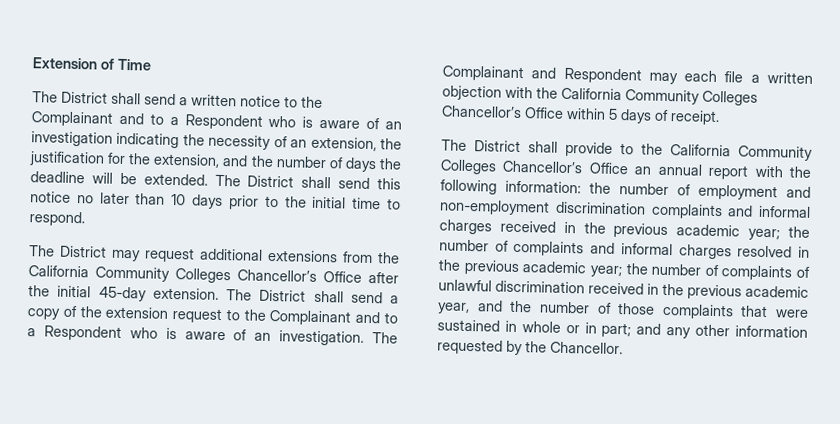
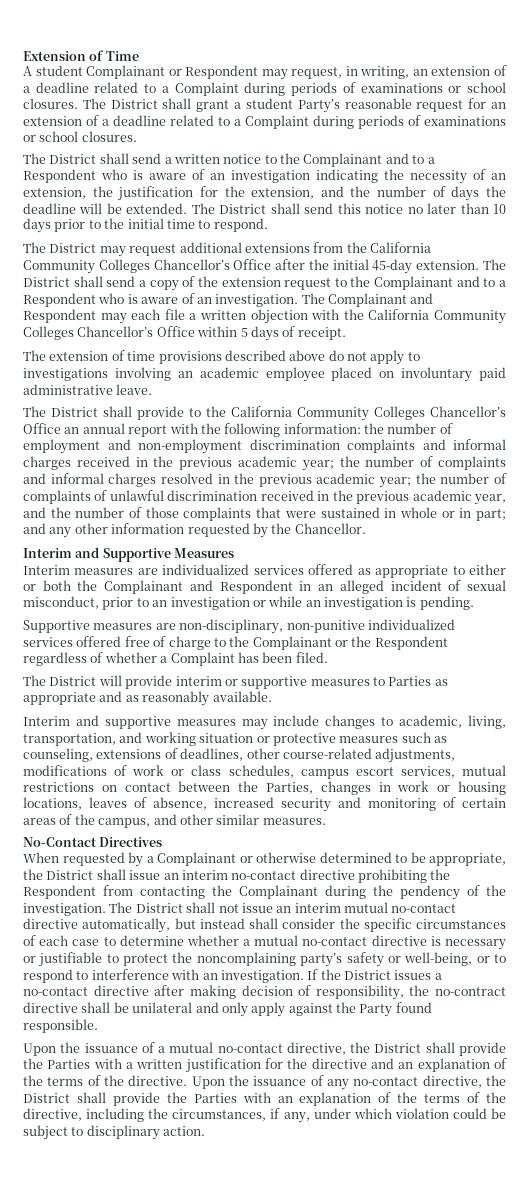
(152, 64) none -> [23,65,508,80] [23,82,507,96] [23,98,506,113] [23,115,506,129] [23,131,137,142] // A student Complainant or Respondent may request, in writing, an extension of a deadline related to a Complaint during periods of examinations or school closures. The District shall grant a student Party’s reasonable request for an extension of a deadline related to a Complaint during periods of examinations or school closures.
(720, 118) none -> [23,350,420,365] [23,367,506,382] [23,384,153,395] // The extension of time provisions described above do not apply to investigations involving an academic employee placed on involuntary paid administrative leave.
(623, 348) none -> [23,547,235,562] [23,564,507,578] [23,580,507,594] [23,596,474,610] [23,619,455,634] [23,636,448,650] [23,652,328,666] [23,675,448,689] [23,691,272,706] [23,715,507,730] [23,732,447,746] [23,748,456,763] [23,765,506,779] [23,781,507,795] [23,797,506,812] [23,814,326,828] [23,837,163,847] [23,852,506,867] [23,869,451,883] [23,885,506,900] [23,902,457,916] [23,918,506,933] [23,935,507,950] [23,952,507,967] [23,969,442,983] [23,985,506,1000] [23,1002,432,1017] [23,1019,98,1033] [23,1042,506,1056] [23,1058,507,1073] [23,1075,506,1090] [23,1092,507,1106] [23,1108,507,1123] [23,1125,206,1140] // Interim and Supportive Measures // Interim measures are individualized services offered as appropriate to either or both the Complainant and Respondent in an alleged incident of sexual misconduct, prior to an investigation or while an investigation is pending. // Supportive measures are non-disciplinary, non-punitive individualized services offered free of charge to the Complainant or the Respondent regardless of whether a Complaint has been filed. // The District will provide interim or supportive measures to Parties as appropriate and as reasonably available. // Interim and supportive measures may include changes to academic, living, transportation, and working situation or protective measures such as counseling, extensions of deadlines, other course-related adjustments, modifications of work or class schedules, campus escort services, mutual restrictions on contact between the Parties, changes in work or housing locations, leaves of absence, increased security and monitoring of certain areas of the campus, and other similar measures. // No-Contact Directives // When requested by a Complainant or otherwise determined to be appropriate, the District shall issue an interim no-contact directive prohibiting the Respondent from contacting the Complainant during the pendency of the investigation. The District shall not issue an interim mutual no-contact directive automatically, but instead shall consider the specific circumstances of each case to determine whether a mutual no-contact directive is necessary or justifiable to protect the noncomplaining party’s safety or well-being, or to respond to interference with an investigation. If the District issues a no-contact directive after making decision of responsibility, the no-contract directive shall be unilateral and only apply against the Party found responsible. // Upon the issuance of a mutual no-contact directive, the District shall provide the Parties with a written justification for the directive and an explanation of the terms of the directive. Upon the issuance of any no-contact directive, the District shall provide the Parties with an explanation of the terms of the directive, including the circumstances, if any, under which violation could be subject to disciplinary action.

